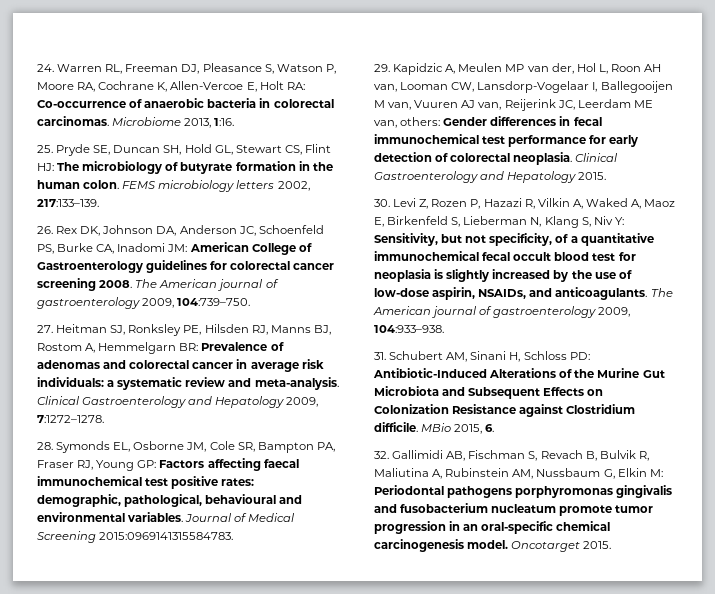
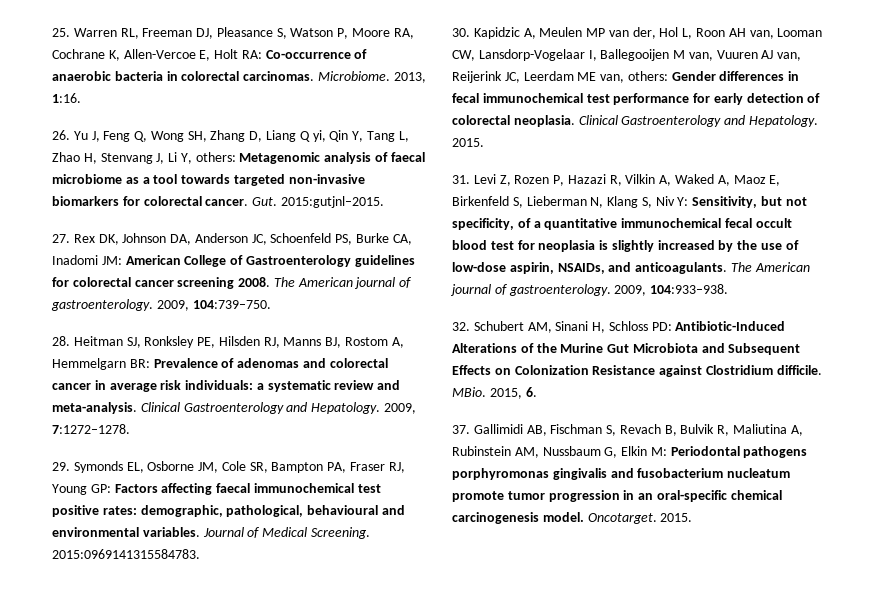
[37,64,54,72] 24. -> [52,28,70,37] 25.
[112,117,182,126] Microbiome -> [317,71,390,81] Microbiome.
[37,144,331,156] [37,161,333,174] [37,180,310,192] [37,199,99,207] [37,226,53,234] 25. Pryde SE, Duncan SH, Hold GL, Stewart CS, Flint HJ: The microbiology of butyrate formation in the human colon. FEMS microbiology letters 2002, 217:133–139. // 26. -> [52,130,409,142] [52,152,425,164] [52,174,365,186] [52,196,384,208] [52,234,70,243] 26. Yu J, Feng Q, Wong SH, Zhang D, Liang Q yi, Qin Y, Tang L, Zhao H, Stenvang J, Li Y, others: Metagenomic analysis of faecal microbiome as a tool towards targeted non-invasive biomarkers for colorectal cancer. Gut. 2015:gutjnl–2015. // 27.
[37,297,140,309] gastroenterology -> [51,299,153,311] gastroenterology.
[37,325,53,333] 27. -> [52,336,70,346] 28.
[215,396,285,408] Hepatology -> [311,402,381,414] Hepatology.
[37,442,53,450] 28. -> [52,462,70,471] 29.
[37,531,96,543] Screening -> [310,527,370,539] Screening.
[374,64,390,72] 29. -> [452,28,470,37] 30.
[507,171,577,183] Hepatology -> [748,115,818,127] Hepatology.
[374,199,390,207] 30. -> [452,175,470,184] 31.
[493,306,597,318] gastroenterology -> [508,284,611,296] gastroenterology.
[374,352,386,360] 31. -> [452,322,470,331] 32.
[421,423,452,432] MBio -> [452,387,486,397] MBio.
[374,451,389,459] 32. -> [452,425,470,434] 37.
[511,541,581,552] Oncotarget -> [587,513,657,524] Oncotarget.

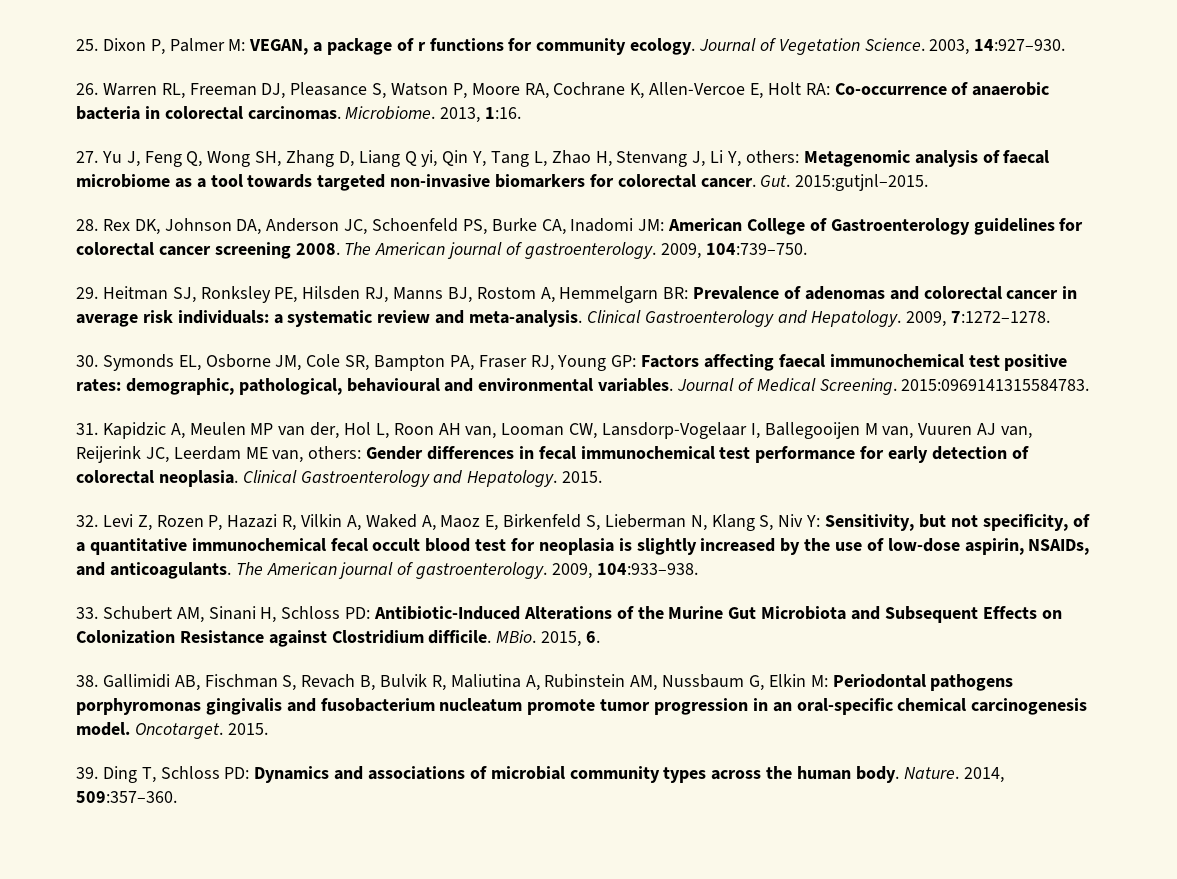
(70, 32) none -> [102,38,1066,55] [76,83,98,95] Dixon P, Palmer M: VEGAN, a package of r functions for community ecology. Journal of Vegetation Science. 2003, 14:927–930. // 26.
[52,130,70,140] 26. -> [76,151,98,163] 27.
[52,234,70,243] 27. -> [76,219,98,231] 28.
[52,336,70,346] 28. -> [76,287,98,299] 29.
[52,462,70,471] 29. -> [76,355,98,367] 30.
[452,28,470,37] 30. -> [76,423,98,435] 31.
[452,175,470,184] 31. -> [76,515,98,527] 32.
[452,322,470,331] 32. -> [76,607,98,619] 33.
[452,425,470,434] 37. -> [76,675,98,687] 38.
(693, 517) none -> [76,766,1004,783] [76,791,177,803] // 39. Ding T, Schloss PD: Dynamics and associations of microbial community types across the human body. Nature. 2014, 509:357–360.

